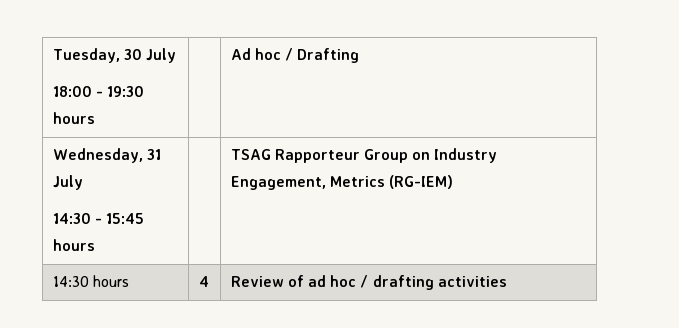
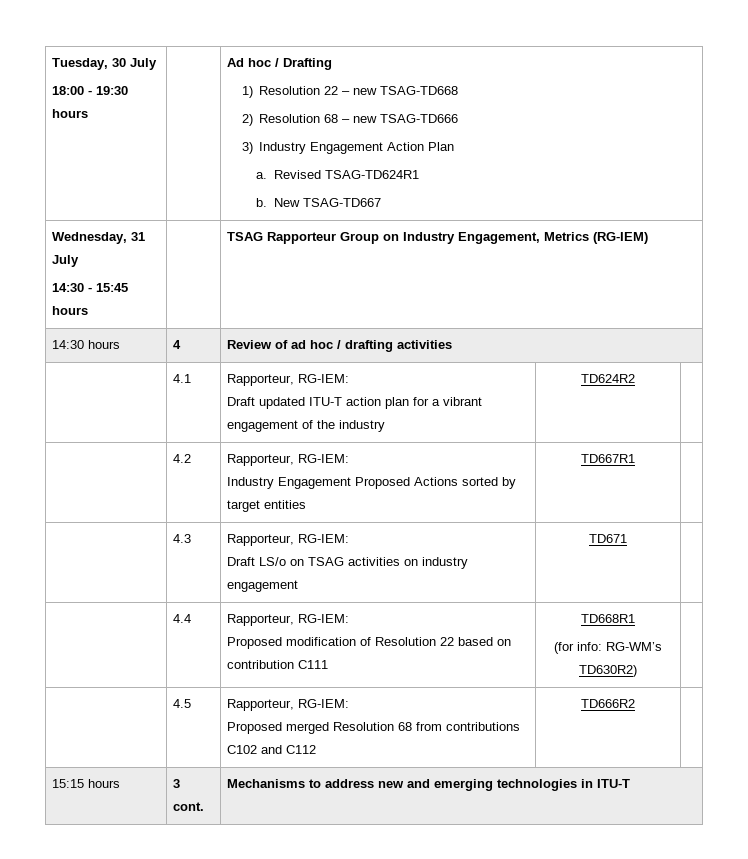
(360, 55) none -> [241,86,459,98] [241,114,459,126] [241,142,455,154] [256,170,419,179] [256,198,381,207] // 1) Resolution 22 – new TSAG-TD668 // 2) Resolution 68 – new TSAG-TD666 // 3) Industry Engagement Action Plan // a. Revised TSAG-TD624R1 // b. New TSAG-TD667
(507, 281) none -> [173,374,192,383] [227,374,350,386] [227,397,483,409] [227,420,386,432] [581,374,635,383] [173,454,192,463] [227,454,350,466] [227,477,517,489] [227,500,307,512] [581,454,635,463] [173,534,192,543] [227,534,350,546] [227,557,469,569] [227,580,299,592] [589,534,627,543] [173,614,192,623] [227,614,350,626] [227,637,512,649] [227,660,329,669] [581,614,635,623] [554,642,662,654] [579,665,637,677] [173,699,192,708] [227,699,350,711] [227,722,521,734] [227,745,317,754] [581,699,635,708] [52,779,121,788] [173,779,181,788] [173,802,205,811] [227,779,631,791] // | 4.1 | Rapporteur, RG-IEM: // Draft updated ITU-T action plan for a vibrant engagement of the industry | TD624R2 | // | 4.2 | Rapporteur, RG-IEM: // Industry Engagement Proposed Actions sorted by target entities | TD667R1 | // | 4.3 | Rapporteur, RG-IEM: // Draft LS/o on TSAG activities on industry engagement | TD671 | // | 4.4 | Rapporteur, RG-IEM: // Proposed modification of Resolution 22 based on contribution C111 | TD668R1 // (for info: RG-WM’s TD630R2) | // | 4.5 | Rapporteur, RG-IEM: // Proposed merged Resolution 68 from contributions C102 and C112 | TD666R2 | // 15:15 hours | 3 cont. | Mechanisms to address new and emerging technologies in ITU-T

